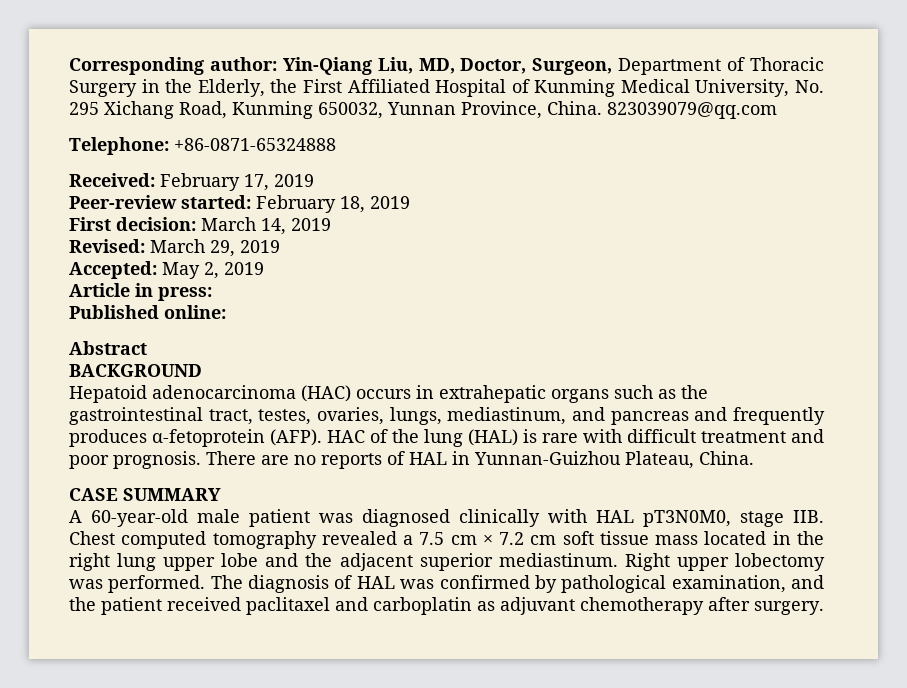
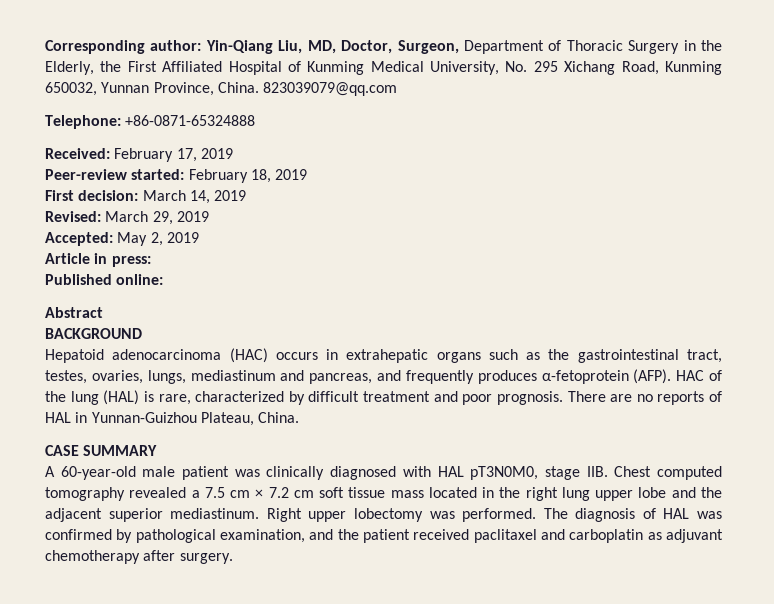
[447,407,689,425] mediastinum, and pancreas -> [190,370,373,384] mediastinum and pancreas,
[542,429,622,443] rare with -> [158,391,305,405] rare, characterized by
[362,509,540,527] diagnosed clinically -> [266,466,397,480] clinically diagnosed

